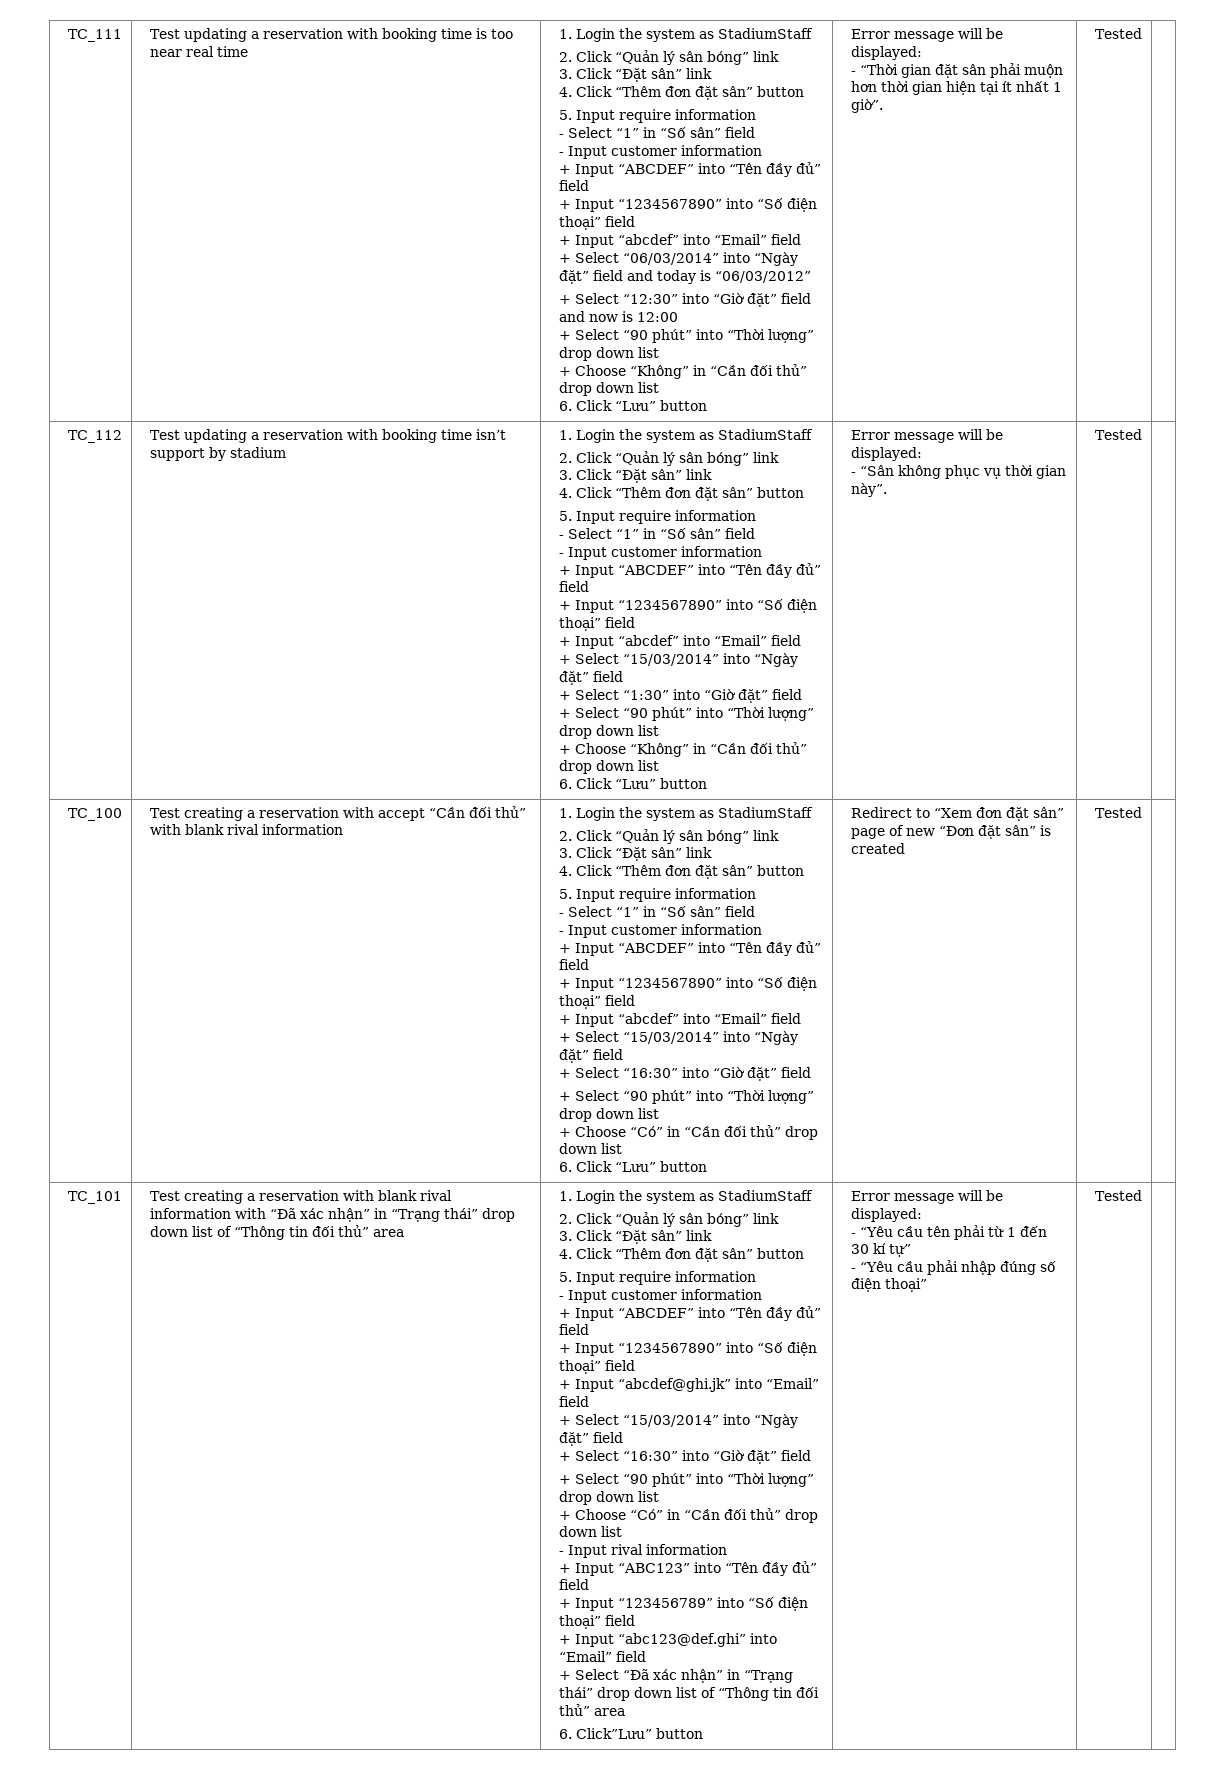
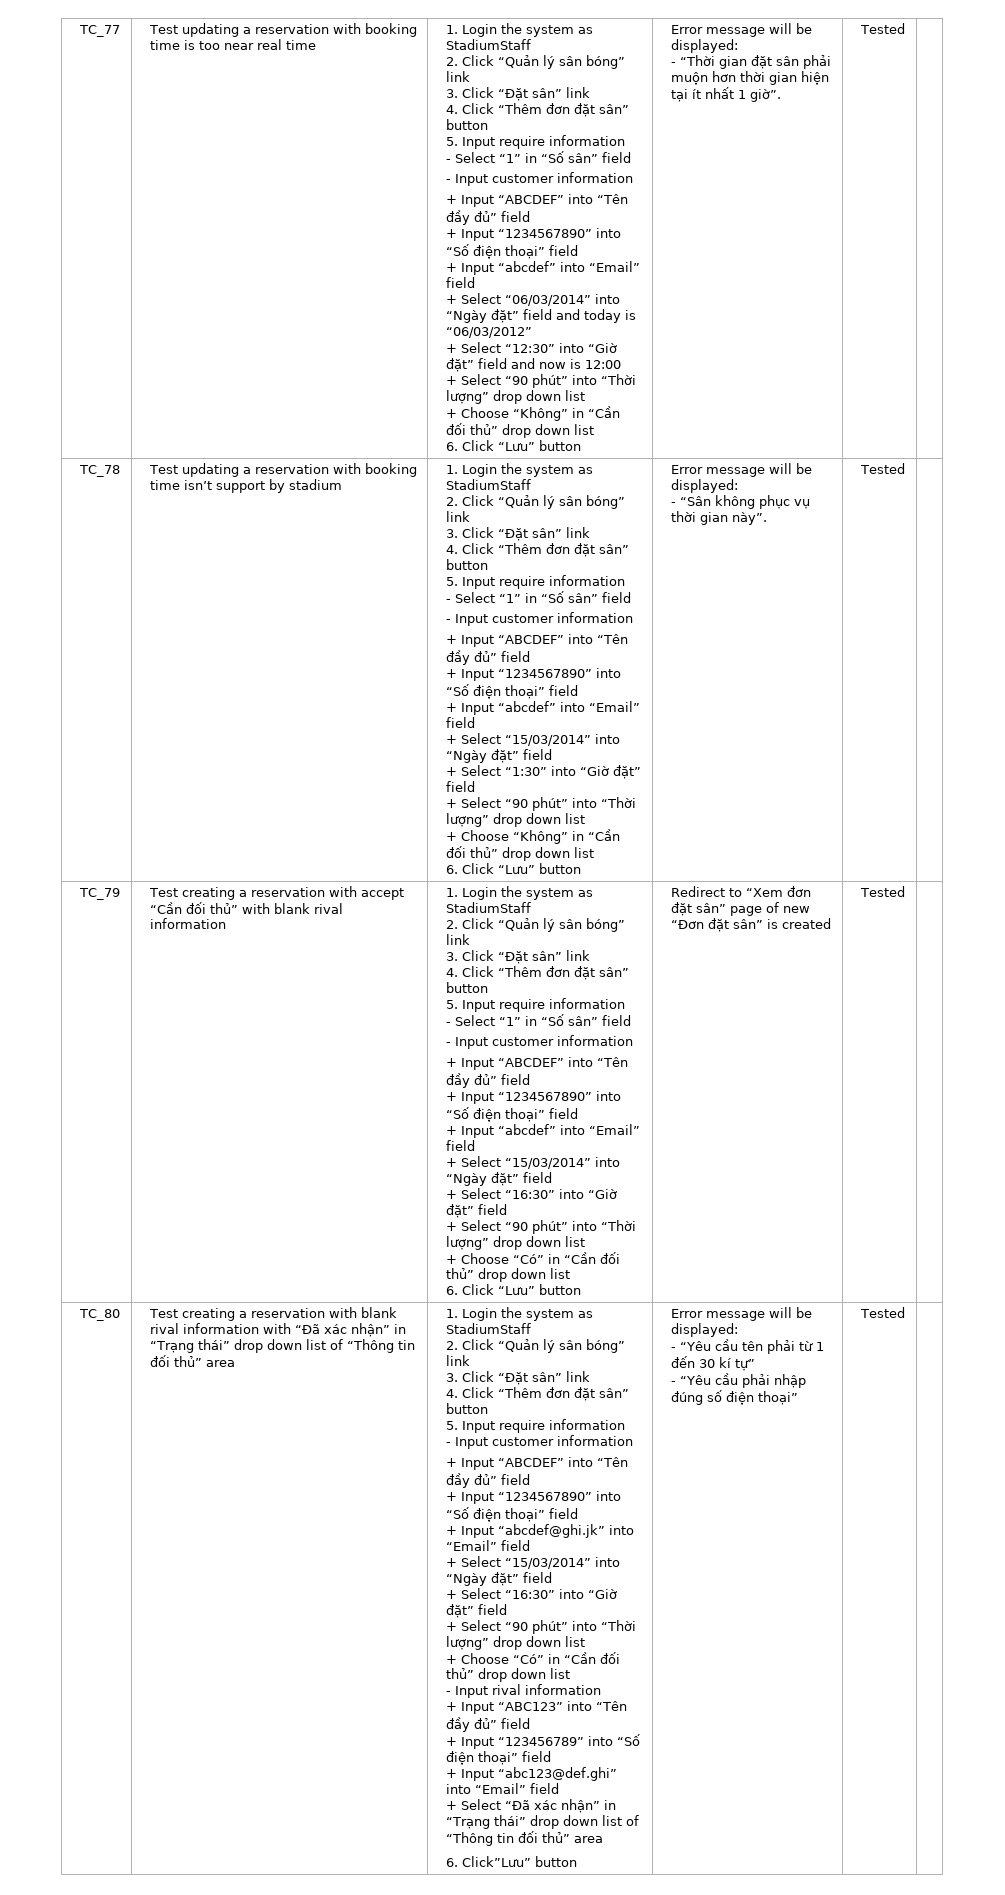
[67,29,122,42] TC_111 -> [79,25,121,37] TC_77
[67,430,122,443] TC_112 -> [79,465,121,477] TC_78
[67,808,122,821] TC_100 -> [79,888,121,900] TC_79
[67,1191,122,1204] TC_101 -> [79,1309,121,1321] TC_80

